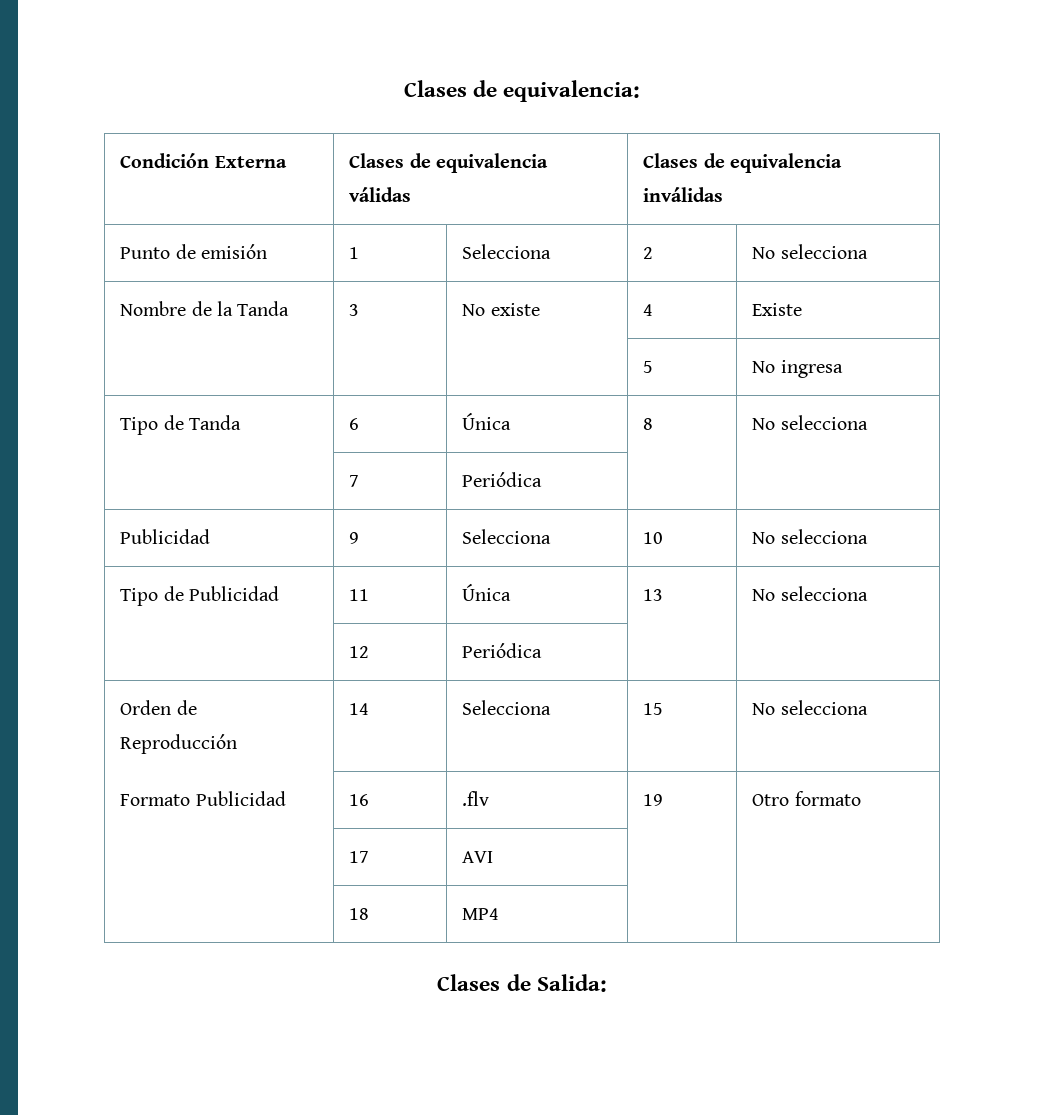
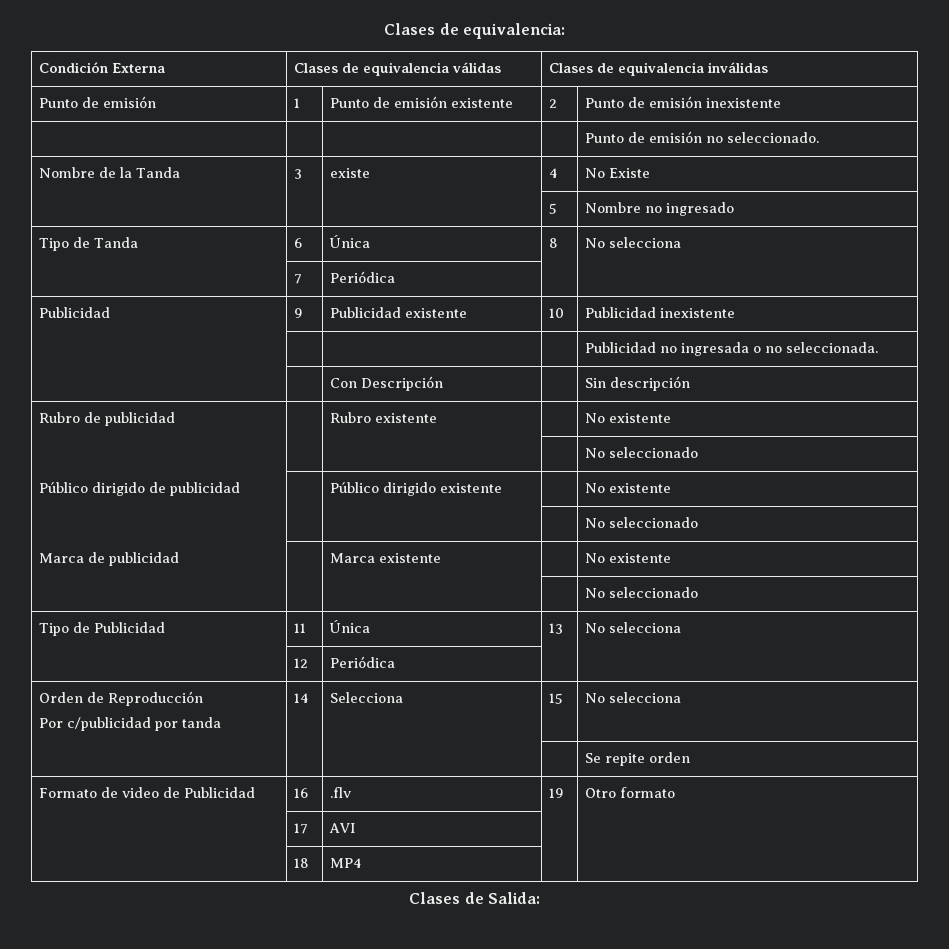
[462,244,552,259] [643,247,654,259] [752,244,868,259] Selecciona | 2 | No selecciona -> [330,96,514,108] [549,99,558,108] [585,96,782,108] [585,131,820,143] Punto de emisión existente | 2 | Punto de emisión inexistente // | | | | Punto de emisión no seleccionado.
[462,304,486,316] No -> (303, 174) none
(654, 310) none -> [585,168,606,178] No
[752,360,843,378] No ingresa -> [585,202,735,216] Nombre no ingresado
[462,529,552,544] Selecciona -> [330,307,468,318] Publicidad existente
[752,529,868,544] No selecciona -> [585,307,736,318] [585,342,879,356] [330,376,444,391] [585,376,691,391] [39,412,176,426] [330,412,438,423] [585,413,672,423] [585,447,699,458] [39,482,241,496] [330,482,503,496] [585,483,672,493] [585,517,699,528] [39,552,180,566] [330,553,442,563] [585,553,672,563] [585,587,699,598] Publicidad inexistente // | | | | Publicidad no ingresada o no seleccionada. // | | Con Descripción | | Sin descripción // Rubro de publicidad | | Rubro existente | | No existente // | | | | No seleccionado // Público dirigido de publicidad | | Público dirigido existente | | No existente // | | | | No seleccionado // Marca de publicidad | | Marca existente | | No existente // | | | | No seleccionado
(238, 744) none -> [39,717,222,731] // Por c/publicidad por tanda
[120,794,191,806] Formato -> [585,752,691,766] [39,787,181,798] | | | | Se repite orden // Formato de video de

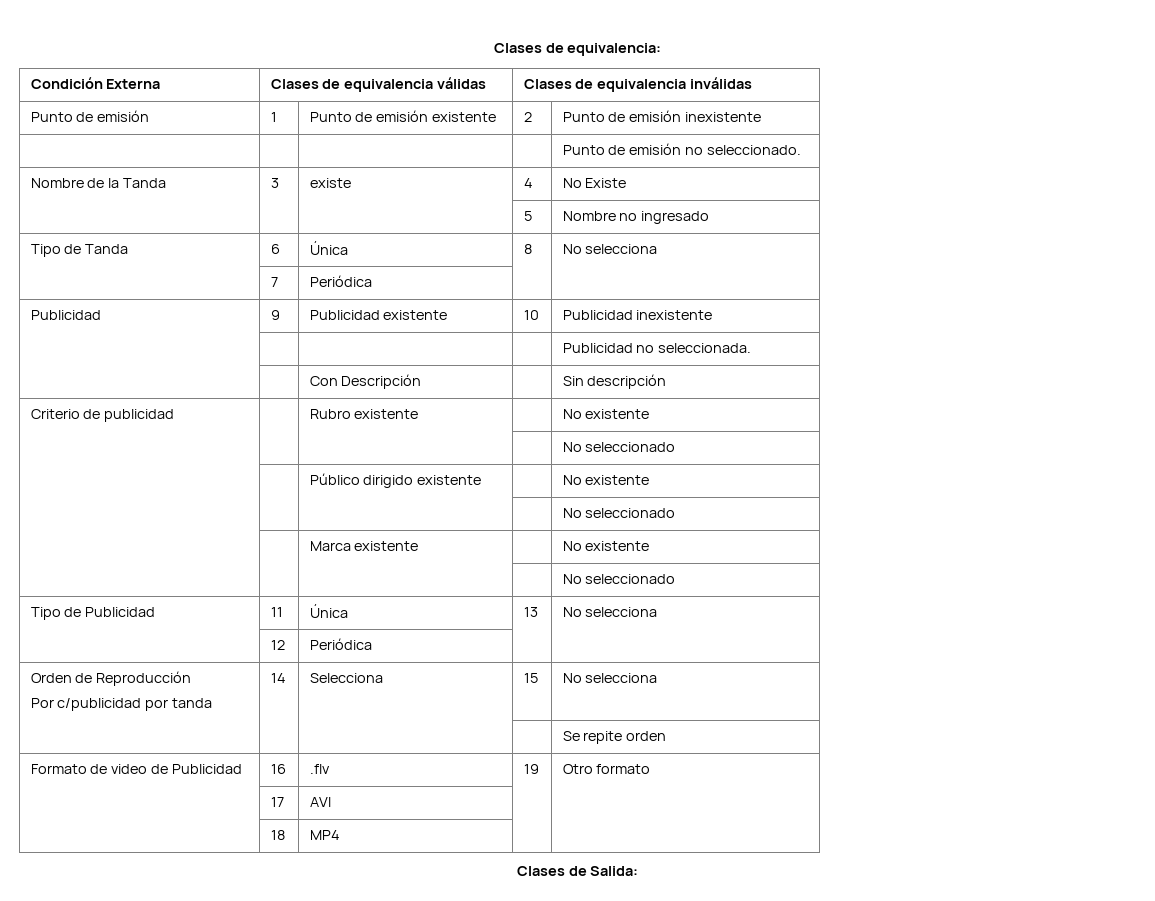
[681,342,783,356] ingresada o no -> (655, 349) none
[39,412,81,423] Rubro -> [30,409,80,419] Criterio
[39,482,241,496] Público dirigido de publicidad -> (676, 447) none
[39,552,180,566] Marca de publicidad -> (676, 513) none

